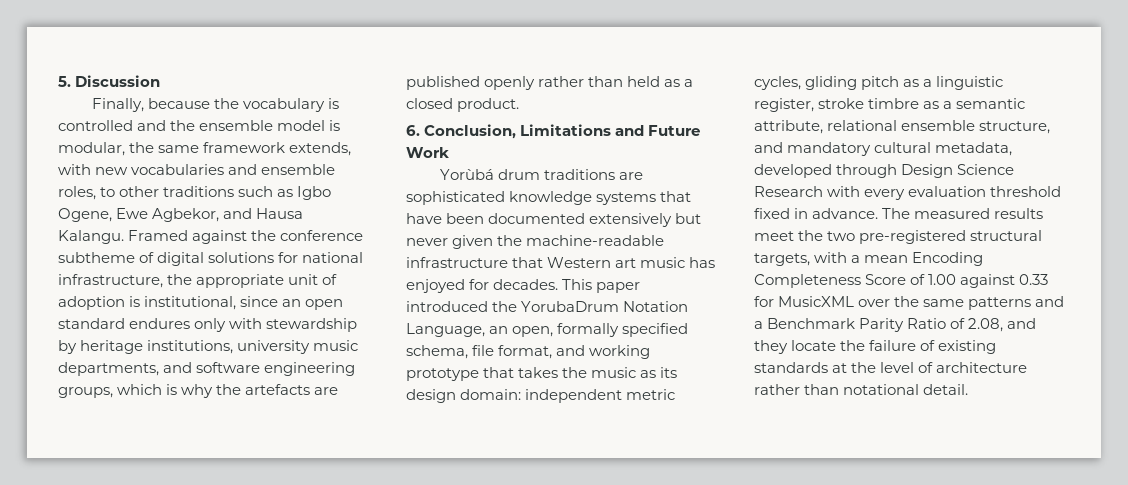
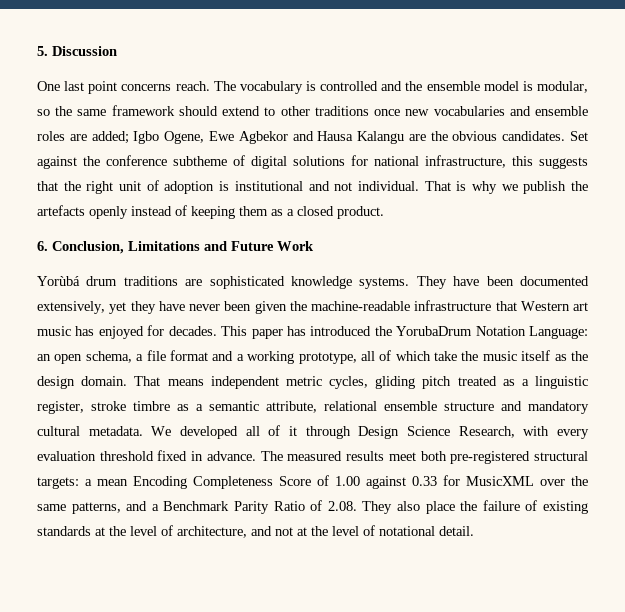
[91,98,240,112] Finally, because the -> [37,81,236,94] One last point concerns reach. The
(125, 149) none -> [37,109,50,116] so
[289,142,352,156] [58,164,336,175] [58,186,294,200] extends, with new vocabularies and ensemble roles, to other traditions such as -> [178,106,588,116] [37,131,129,144] should extend to other traditions once new vocabularies and ensemble roles are added;
[152,208,220,222] Agbekor, -> [238,131,288,144] Agbekor
[58,230,189,244] Kalangu. Framed -> [357,131,588,144] Kalangu are the obvious candidates. Set
[167,274,338,288] [58,296,344,310] [58,318,358,332] [58,340,359,354] [58,362,356,376] [58,384,339,398] [406,76,661,90] the appropriate unit of adoption is institutional, since an open standard endures only with stewardship by heritage institutions, university music departments, and software engineering groups, which is why the artefacts are published openly rather than held -> [512,156,588,169] [37,180,588,194] [37,205,268,219] this suggests that the right unit of adoption is institutional and not individual. That is why we publish the artefacts openly instead of keeping them
[596,191,692,205] systems that -> [359,276,447,289] systems. They
[589,213,702,227] [406,238,448,246] extensively but never -> [37,301,252,314] extensively, yet they have never been
(641, 287) none -> [286,326,306,336] has
[406,323,689,337] [406,345,651,359] [406,367,678,381] [406,389,522,403] Language, an open, formally specified schema, file format, and working prototype that takes the music as its design domain: -> [529,326,588,339] [37,350,589,364] [37,376,204,389] Language: an open schema, a file format and a working prototype, all of which take the music itself as the design domain. That means
(900, 83) none -> [457,376,497,386] treated
[979,121,1051,134] structure, -> [444,402,494,411] structure
[935,142,1013,156] [754,164,832,178] metadata, developed -> [88,425,297,439] metadata. We developed all of it
[754,186,823,197] Research -> [458,426,515,438] Research,
[798,230,1043,244] [754,252,848,266] the two pre-registered structural targets, with -> [420,451,588,464] [37,477,79,489] both pre-registered structural targets:
[968,297,1032,310] patterns -> [71,502,121,514] patterns,
[968,318,1037,332] [754,340,837,354] 2.08, and they locate -> [327,501,455,514] 2.08. They also place
[936,362,1028,373] [754,384,840,395] architecture rather than -> [177,525,375,538] architecture, and not at the level of

